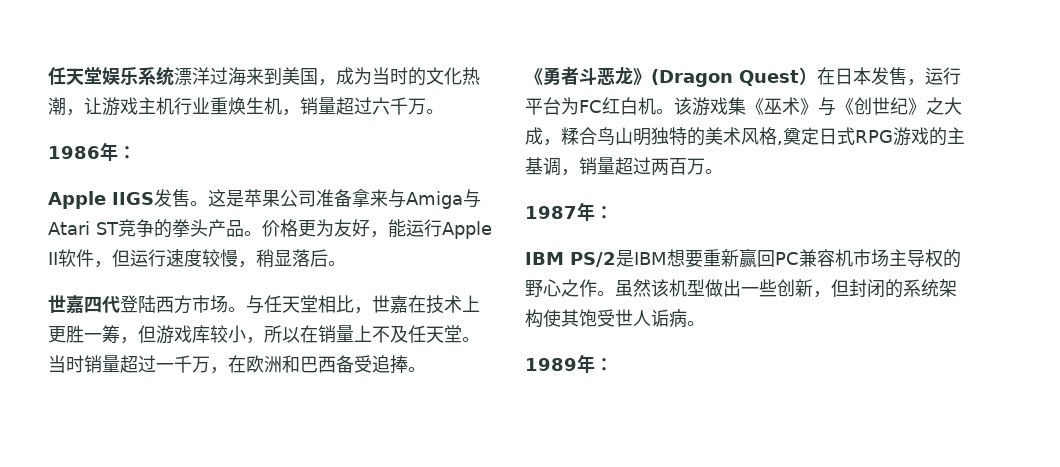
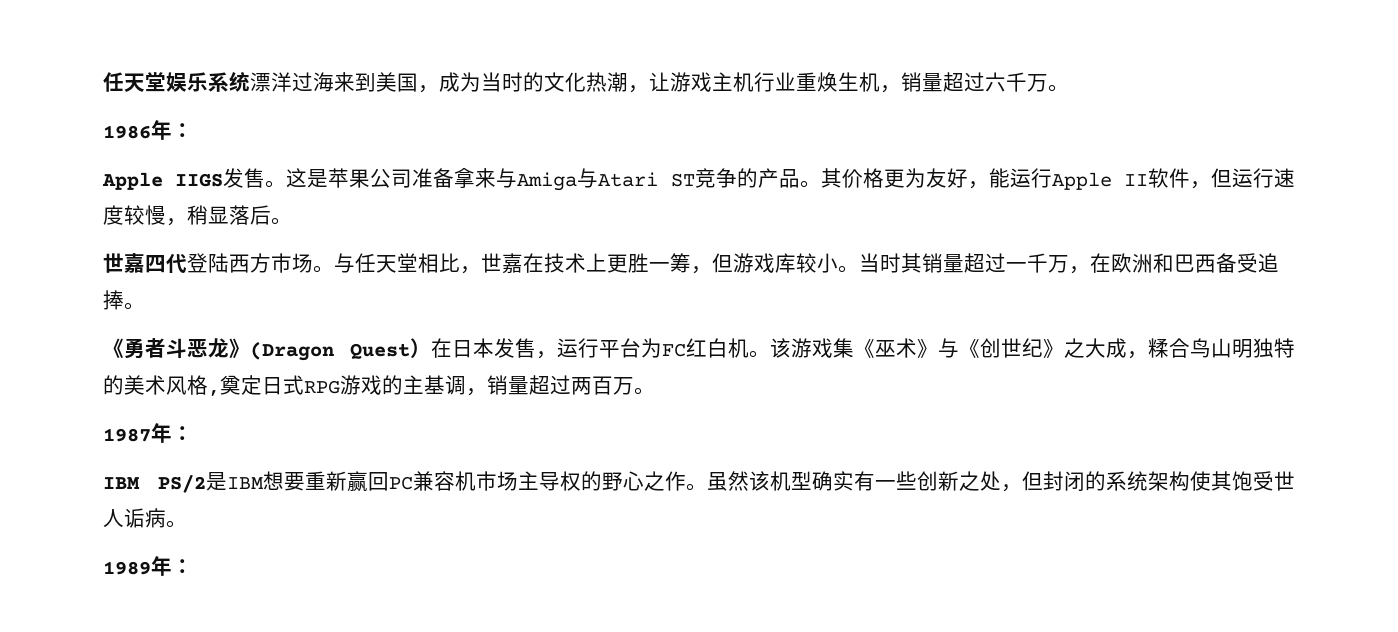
[172,219,262,237] 拳头产品。 -> [757,168,842,188] 产品。其
[246,325,480,344] [48,355,84,373] ，所以在销量上不及任天堂。当时 -> [838,253,922,273] 。当时其
[705,279,741,297] 做出 -> [812,471,875,491] 确实有
(813, 288) none -> [959,471,1001,491] 之处

